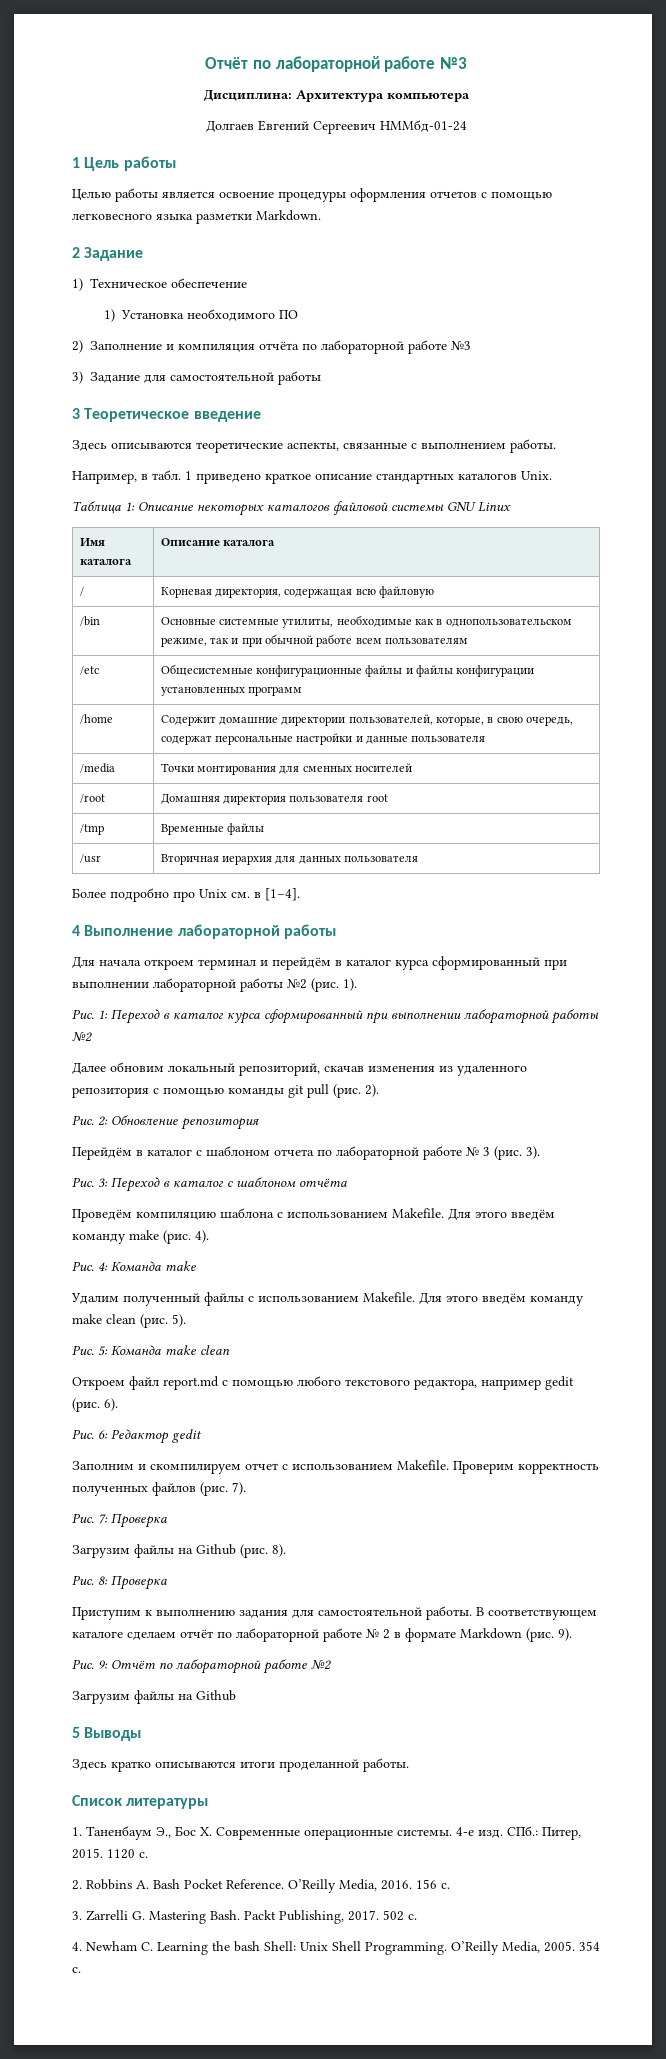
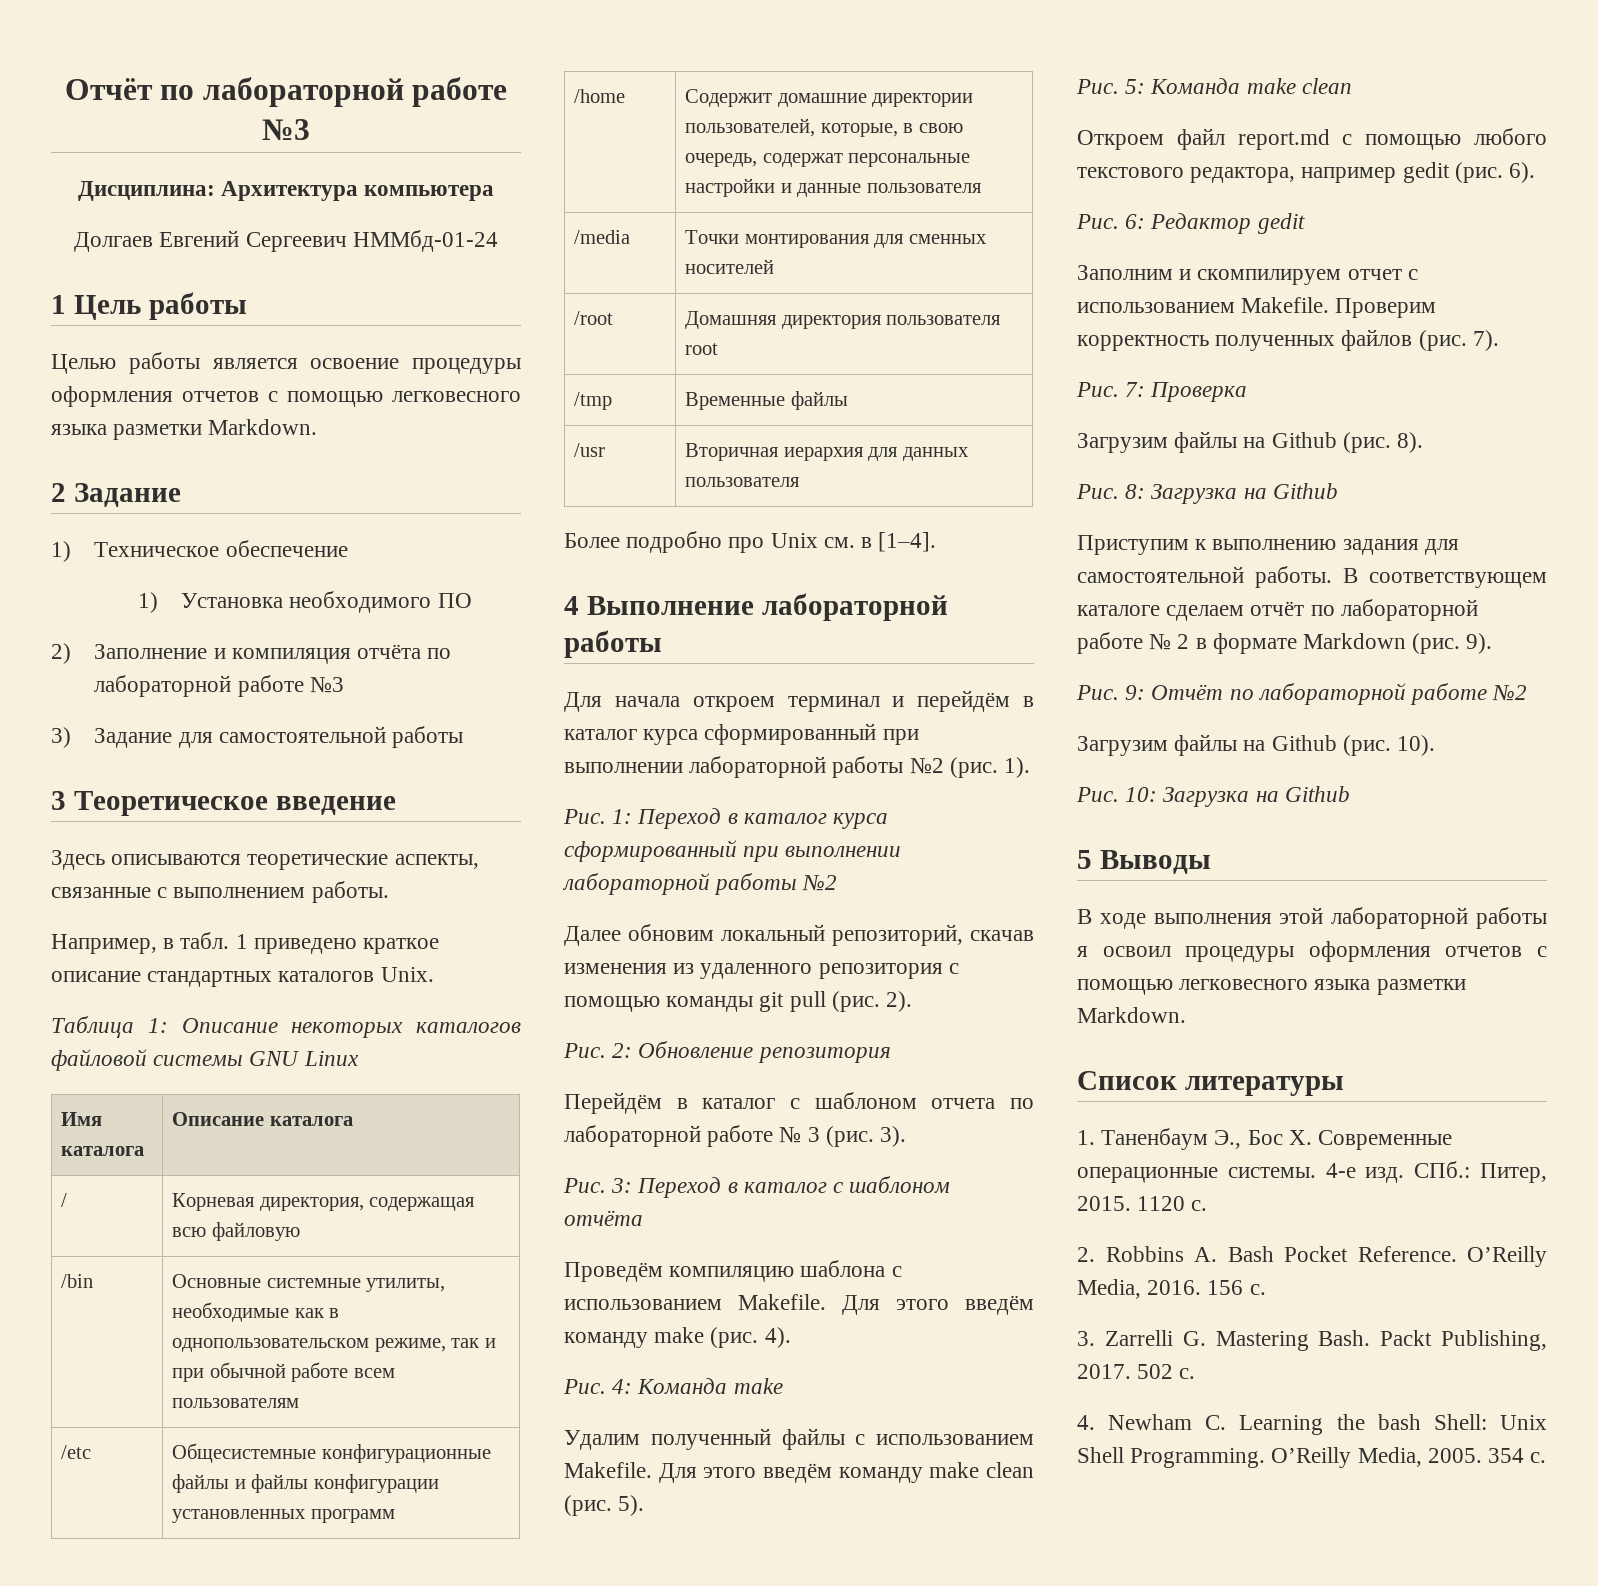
[111,1575,167,1590] Проверка -> [1151,483,1338,504] Загрузка на Github
[72,1727,142,1741] [72,1758,409,1772] // 5 Выводы // Здесь кратко описываются итоги проделанной работы. -> [1342,735,1436,756] [1076,786,1350,807] [1077,850,1211,874] [1077,907,1547,929] [1077,941,1547,962] [1077,979,1466,995] [1077,1007,1186,1023] (рис. 10). // Рис. 10: Загрузка на Github // 5 Выводы // В ходе выполнения этой лабораторной работы я освоил процедуры оформления отчетов с помощью легковесного языка разметки Markdown.

